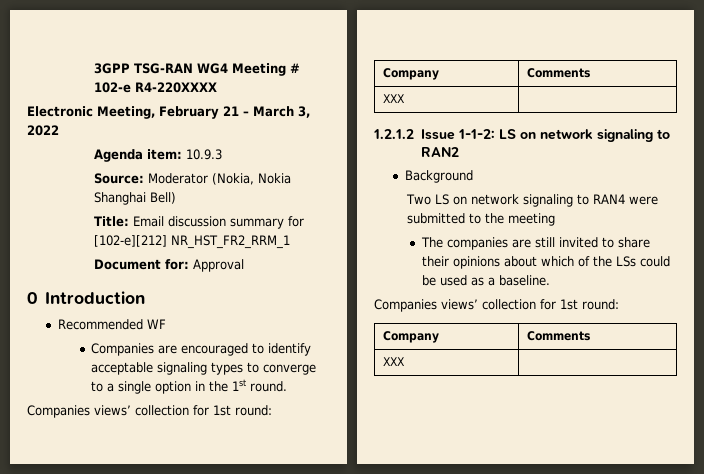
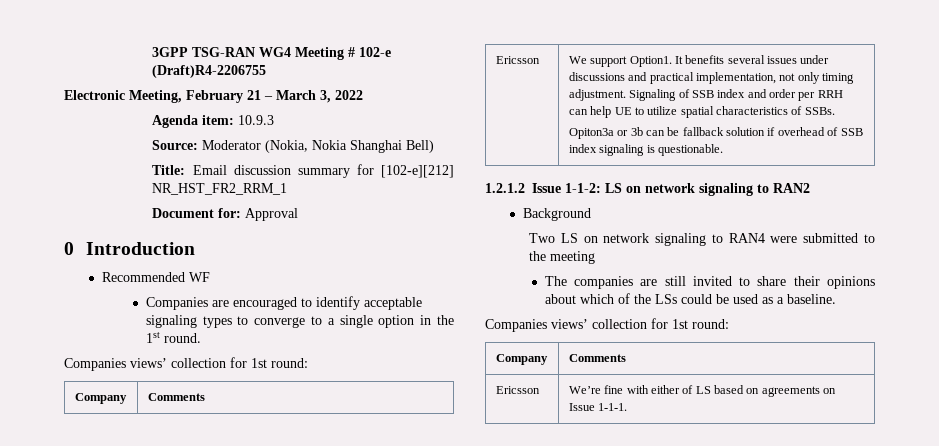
[134,82,217,93] R4-220XXXX -> [152,65,267,78] (Draft)R4-2206755
[382,94,405,103] XXX | -> [495,56,540,64] [568,55,830,67] [568,72,855,84] [568,89,843,101] [568,106,835,118] [568,127,863,139] [568,144,723,156] Ericsson | We support Option1. It benefits several issues under discussions and practical implementation, not only timing adjustment. Signaling of SSB index and order per RRH can help UE to utilize spatial characteristics of SSBs. // Opiton3a or 3b can be fallback solution if overhead of SSB index signaling is questionable.
[382,357,405,366] XXX | -> [495,386,540,394] [568,385,837,397] [568,403,628,411] Ericsson | We’re fine with either of LS based on agreements on Issue 1-1-1.

